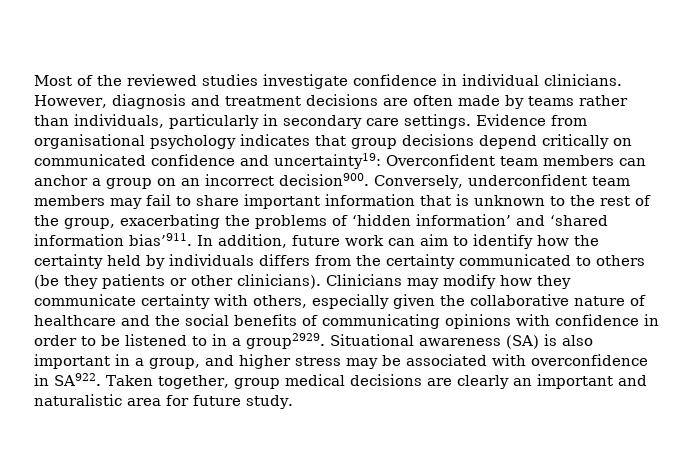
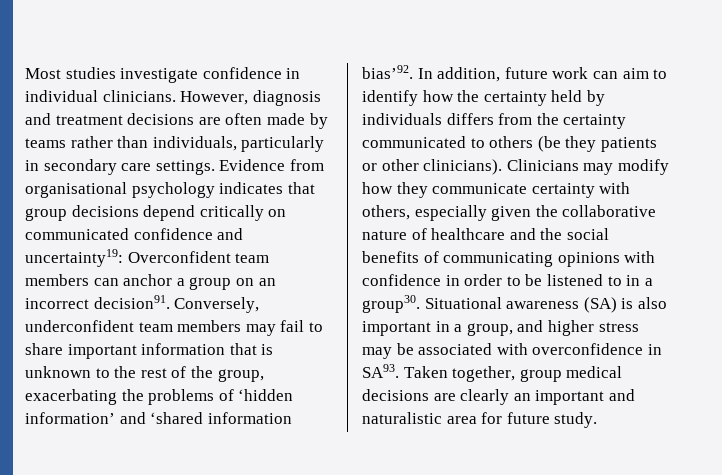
[77,74,197,86] of the reviewed -> (61, 73) none
[279,173,369,186] decision900. -> [93,295,170,309] decision91.
[129,233,192,246] bias’911. -> [362,65,413,79] bias’92.
[246,333,325,349] group2929. -> [362,295,420,313] group30.
[54,373,101,386] SA922. -> [362,364,399,378] SA93.

